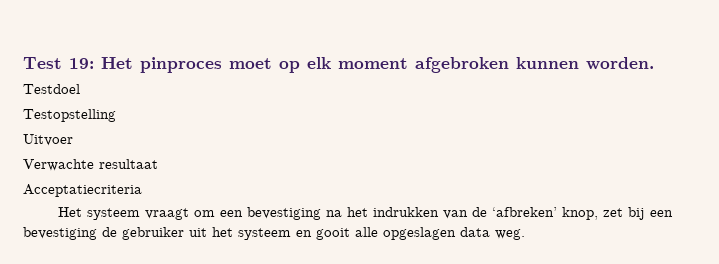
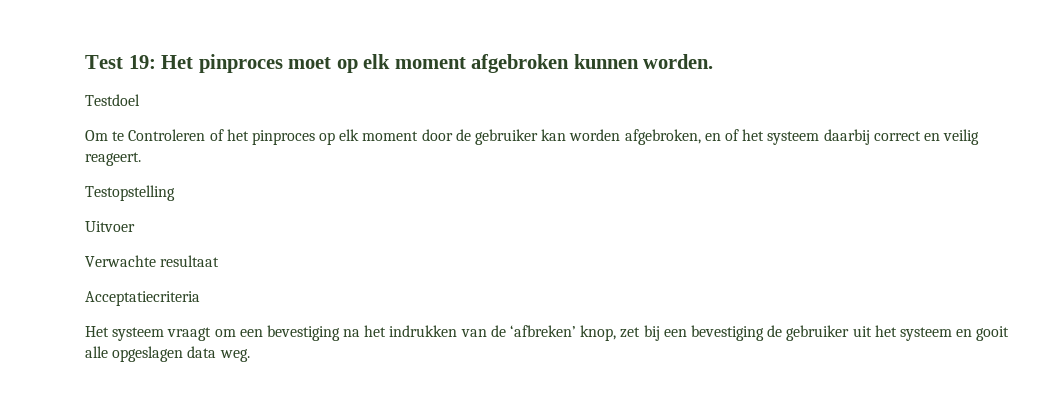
(80, 89) none -> [85,129,980,145] [85,152,141,166] // Om te Controleren of het pinproces op elk moment door de gebruiker kan worden afgebroken, en of het systeem daarbij correct en veilig reageert.

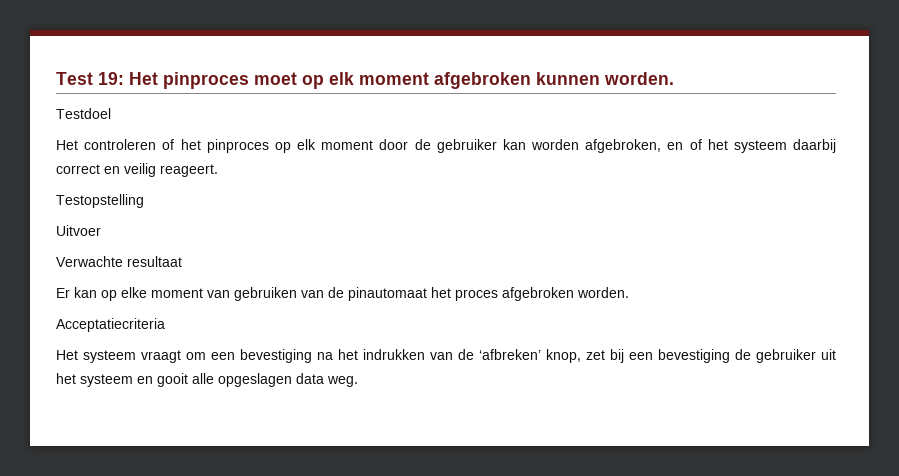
[85,129,206,141] Om te Controleren -> [56,139,157,150] Het controleren
(220, 261) none -> [56,287,629,301] // Er kan op elke moment van gebruiken van de pinautomaat het proces afgebroken worden.

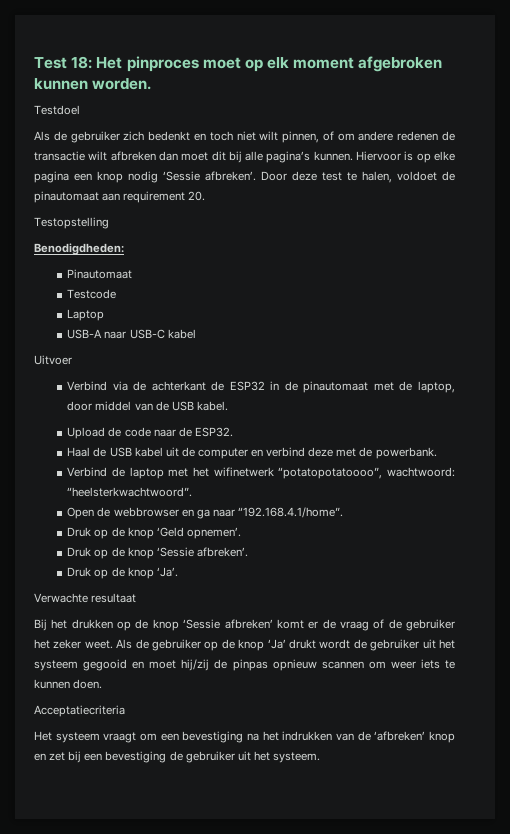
[98,72,124,85] 19: -> [71,56,93,69] 18:
[56,139,836,153] [56,163,218,177] [56,194,144,208] [56,225,101,236] [56,256,182,267] [56,287,629,301] Het controleren of het pinproces op elk moment door de gebruiker kan worden afgebroken, en of het systeem daarbij correct en veilig reageert. // Testopstelling // Uitvoer // Verwachte resultaat // Er kan op elke moment van gebruiken van de pinautomaat het proces afgebroken worden. -> [34,131,455,143] [34,151,456,163] [34,171,455,183] [34,191,206,203] [34,217,109,229] [34,243,124,255] [67,269,133,279] [67,289,117,299] [67,309,105,321] [67,329,196,339] [34,355,72,365] [67,381,455,393] [67,401,228,411] [67,427,233,439] [67,447,437,459] [67,467,455,479] [67,487,193,497] [67,507,343,519] [67,527,241,539] [67,547,248,559] [67,567,178,579] [34,593,137,603] [34,619,455,631] [34,639,455,651] [34,659,455,671] [34,679,103,689] Als de gebruiker zich bedenkt en toch niet wilt pinnen, of om andere redenen de transactie wilt afbreken dan moet dit bij alle pagina’s kunnen. Hiervoor is op elke pagina een knop nodig ‘Sessie afbreken’. Door deze test te halen, voldoet de pinautomaat aan requirement 20. // Testopstelling // Benodigdheden: // Pinautomaat // Testcode // Laptop // USB-A naar USB-C kabel // Uitvoer // Verbind via de achterkant de ESP32 in de pinautomaat met de laptop, door middel van de USB kabel. // Upload de code naar de ESP32. // Haal de USB kabel uit de computer en verbind deze met de powerbank. // Verbind de laptop met het wifinetwerk “potatopotatoooo”, wachtwoord: “heelsterkwachtwoord”. // Open de webbrowser en ga naar “192.168.4.1/home”. // Druk op de knop ‘Geld opnemen’. // Druk op de knop ‘Sessie afbreken’. // Druk op de knop ‘Ja’. // Verwachte resultaat // Bij het drukken op de knop ‘Sessie afbreken’ komt er de vraag of de gebruiker het zeker weet. Als de gebruiker op de knop ‘Ja’ drukt wordt de gebruiker uit het systeem gegooid en moet hij/zij de pinpas opnieuw scannen om weer iets te kunnen doen.
[546,349,581,363] knop, -> [429,731,455,743] [34,753,46,761] knop en
[80,373,358,387] systeem en gooit alle opgeslagen data weg. -> [272,752,320,763] systeem.

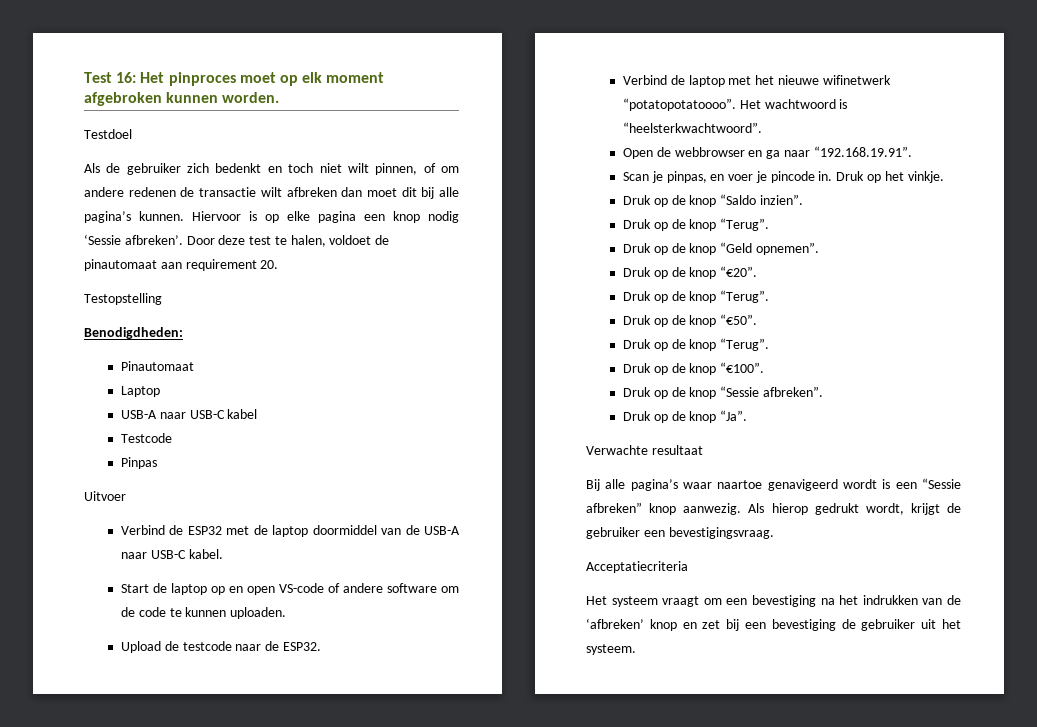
[71,56,93,69] 18: -> [116,72,137,83] 16:
[67,289,117,299] // Testcode -> (194, 366) none
(196, 334) none -> [120,433,172,443] [120,457,157,469] // Testcode // Pinpas
[112,381,455,393] [67,401,228,411] via de achterkant de ESP32 in de pinautomaat met de laptop, door middel van de USB kabel. -> [169,525,461,537] [120,549,223,559] [120,583,459,595] [120,607,287,619] de ESP32 met de laptop doormiddel van de USB-A naar USB-C kabel. // Start de laptop op en open VS-code of andere software om de code te kunnen uploaden.
[124,427,151,437] code -> [182,641,232,651] testcode
[67,447,437,459] // Haal de USB kabel uit de computer en verbind deze met de powerbank. -> (321, 646) none
[213,467,455,479] wifinetwerk “potatopotatoooo”, wachtwoord: -> [777,75,891,85] [622,98,848,111] nieuwe wifinetwerk “potatopotatoooo”. Het wachtwoord is
[237,507,343,518] [67,527,241,539] [67,547,248,559] [67,567,178,579] [34,593,137,603] [34,619,455,631] [34,639,455,651] [34,659,455,671] [34,679,103,689] “192.168.4.1/home”. // Druk op de knop ‘Geld opnemen’. // Druk op de knop ‘Sessie afbreken’. // Druk op de knop ‘Ja’. // Verwachte resultaat // Bij het drukken op de knop ‘Sessie afbreken’ komt er de vraag of de gebruiker het zeker weet. Als de gebruiker op de knop ‘Ja’ drukt wordt de gebruiker uit het systeem gegooid en moet hij/zij de pinpas opnieuw scannen om weer iets te kunnen doen. -> [813,146,912,157] [622,171,944,183] [622,194,803,207] [622,218,770,231] [622,242,819,255] [622,266,758,279] [622,290,770,303] [622,314,758,327] [622,338,770,351] [622,362,765,375] [622,386,823,399] [622,410,748,423] [586,445,703,455] [586,478,961,491] [586,502,961,515] [586,527,774,539] “192.168.19.91”. // Scan je pinpas, en voer je pincode in. Druk op het vinkje. // Druk op de knop “Saldo inzien”. // Druk op de knop “Terug”. // Druk op de knop “Geld opnemen”. // Druk op de knop “€20”. // Druk op de knop “Terug”. // Druk op de knop “€50”. // Druk op de knop “Terug”. // Druk op de knop “€100”. // Druk op de knop “Sessie afbreken”. // Druk op de knop “Ja”. // Verwachte resultaat // Bij alle pagina’s waar naartoe genavigeerd wordt is een “Sessie afbreken” knop aanwezig. Als hierop gedrukt wordt, krijgt de gebruiker een bevestigingsvraag.

